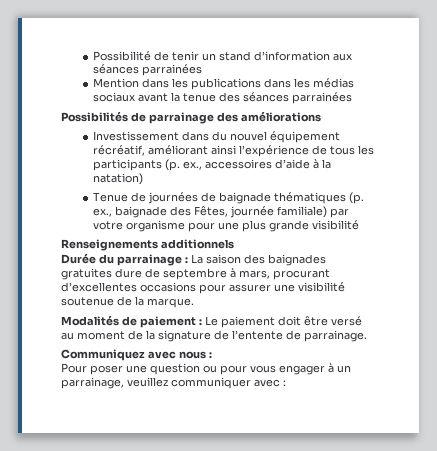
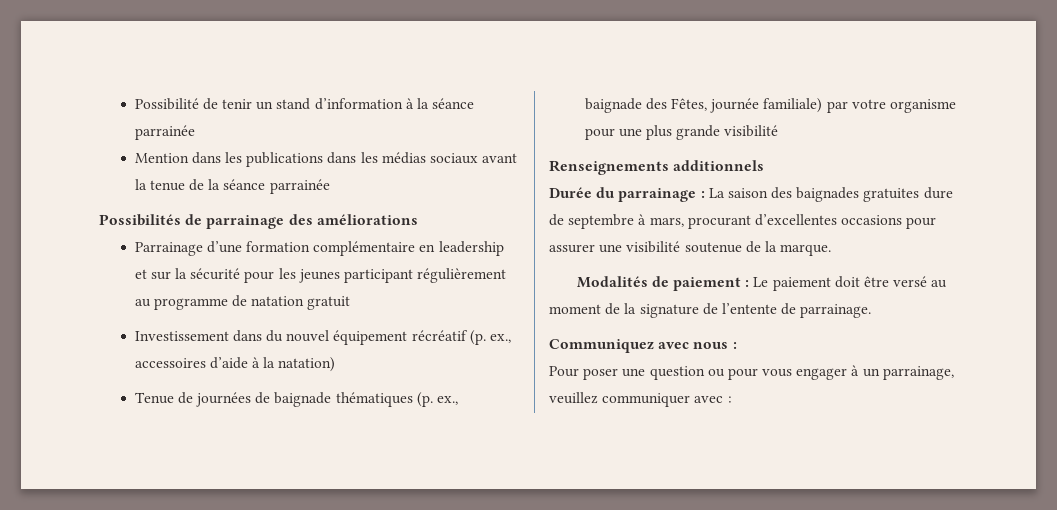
[333,54,353,61] [93,64,203,76] aux séances parrainées -> [405,98,475,109] [134,125,195,140] à la séance parrainée
[219,92,353,104] des séances parrainées -> [189,179,330,194] de la séance parrainée
(321, 116) none -> [134,241,504,256] [134,268,507,283] [134,295,351,310] // Parrainage d’une formation complémentaire en leadership et sur la sécurité pour les jeunes participant régulièrement au programme de natation gratuit
[93,145,375,157] [93,159,163,171] récréatif, améliorant ainsi l’expérience de tous les participants -> [411,330,468,341] récréatif

